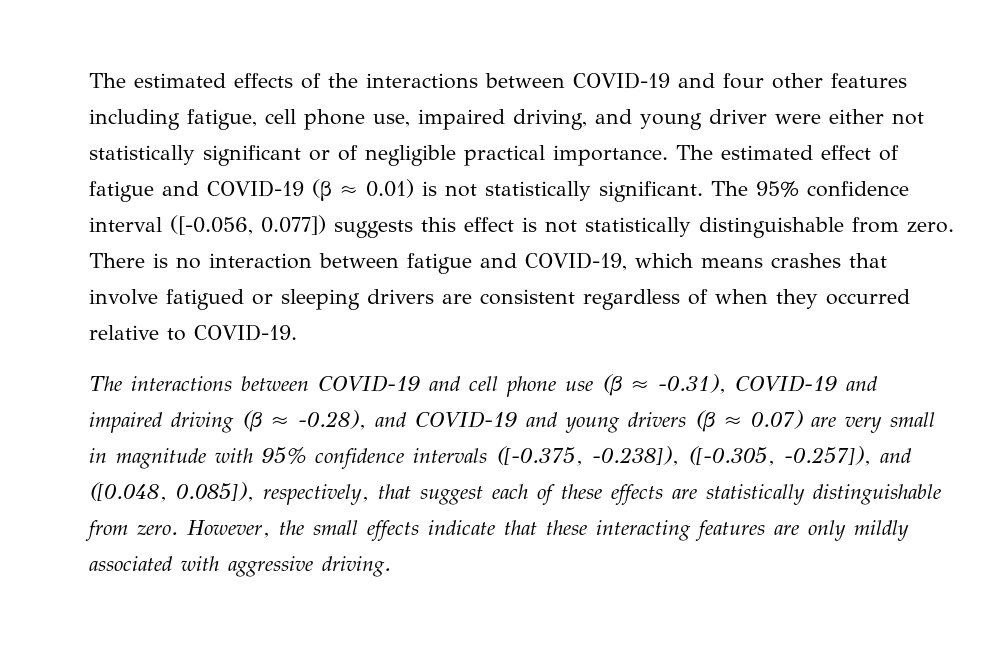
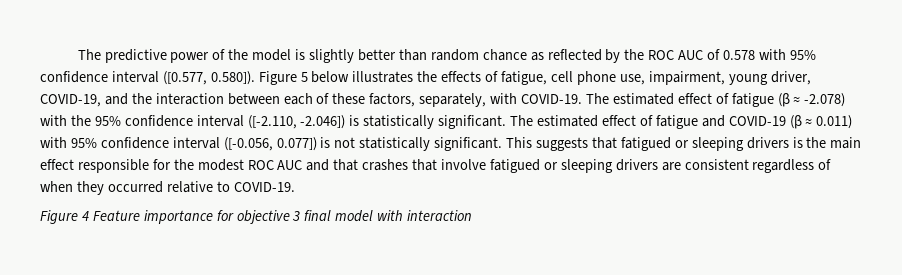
[89,72,907,89] [89,109,924,130] [89,145,668,166] The estimated effects of the interactions between COVID-19 and four other features including fatigue, cell phone use, impaired driving, and young driver were either not statistically significant or of negligible practical importance. -> [77,49,816,63] [40,71,811,85] [40,93,846,107] [40,115,507,129] The predictive power of the model is slightly better than random chance as reflected by the ROC AUC of 0.578 with 95% confidence interval ([0.577, 0.580]). Figure 5 below illustrates the effects of fatigue, cell phone use, impairment, young driver, COVID-19, and the interaction between each of these factors, separately, with COVID-19. The estimated effect of fatigue (β ≈ -2.078) with the 95% confidence interval ([-2.110, -2.046]) is statistically significant.
[365,179,748,202] 0.01) is not statistically significant. The -> [816,115,853,129] [40,137,67,148] 0.011) with
[334,217,954,238] [89,252,763,274] suggests this effect is not statistically distinguishable from zero. There is no interaction between fatigue and COVID-19, which means -> [320,137,862,151] [40,159,359,173] is not statistically significant. This suggests that fatigued or sleeping drivers is the main effect responsible for the modest ROC AUC and that
[89,374,878,397] [89,410,935,433] [89,446,912,469] [89,482,941,505] [85,520,909,541] [89,556,391,577] The interactions between COVID-19 and cell phone use (β ≈ -0.31), COVID-19 and impaired driving (β ≈ -0.28), and COVID-19 and young drivers (β ≈ 0.07) are very small in magnitude with 95% confidence intervals ([-0.375, -0.238]), ([-0.305, -0.257]), and ([0.048, 0.085]), respectively, that suggest each of these effects are statistically distinguishable from zero. However, the small effects indicate that these interacting features are only mildly associated with aggressive driving. -> [40,210,473,224] Figure 4 Feature importance for objective 3 final model with interaction

